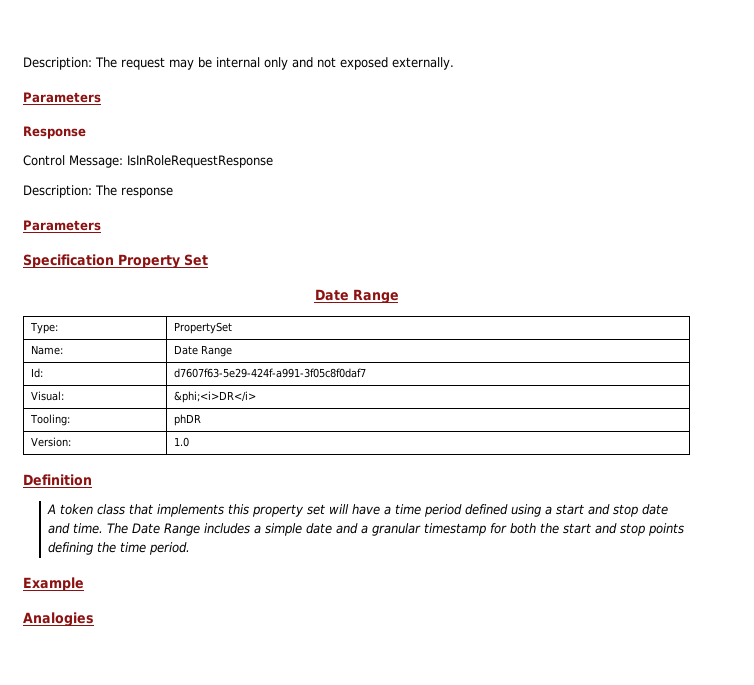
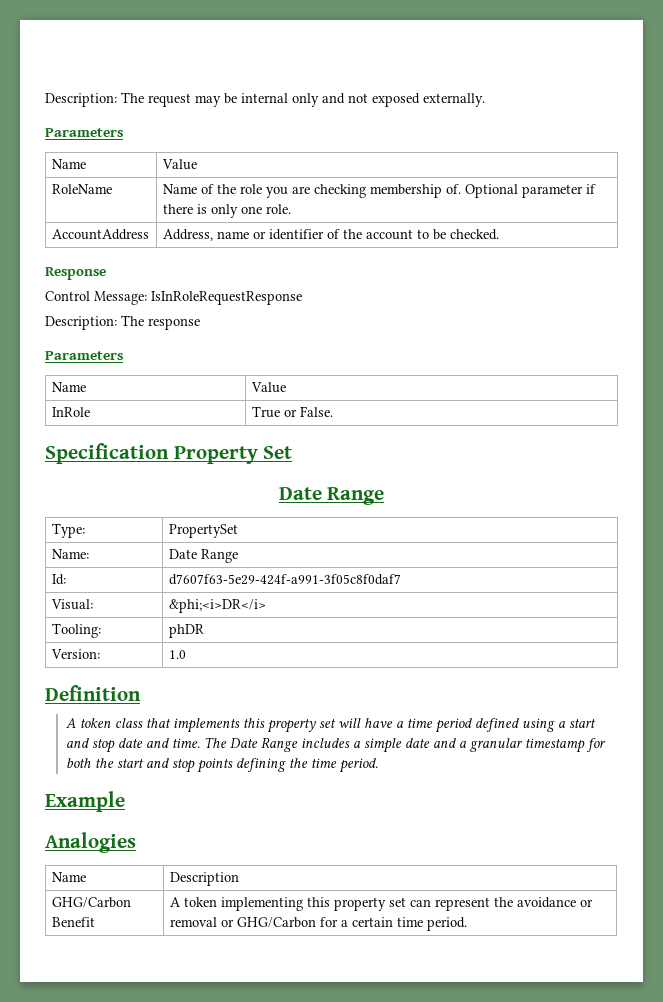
(101, 97) none -> [51,159,86,169] [161,159,197,170] [51,184,112,194] [162,184,596,198] [162,204,291,218] [51,229,149,240] [162,229,499,241] // Name | Value // RoleName | Name of the role you are checking membership of. Optional parameter if there is only one role. // AccountAddress | Address, name or identifier of the account to be checked.
(101, 225) none -> [51,382,86,392] [250,382,286,393] [51,407,90,417] [251,406,333,418] // Name | Value // InRole | True or False.
(94, 619) none -> [51,872,86,882] [169,872,239,886] [51,897,131,908] [51,917,95,927] [169,897,593,911] [169,917,467,931] // Name | Description // GHG/Carbon Benefit | A token implementing this property set can represent the avoidance or removal or GHG/Carbon for a certain time period.

